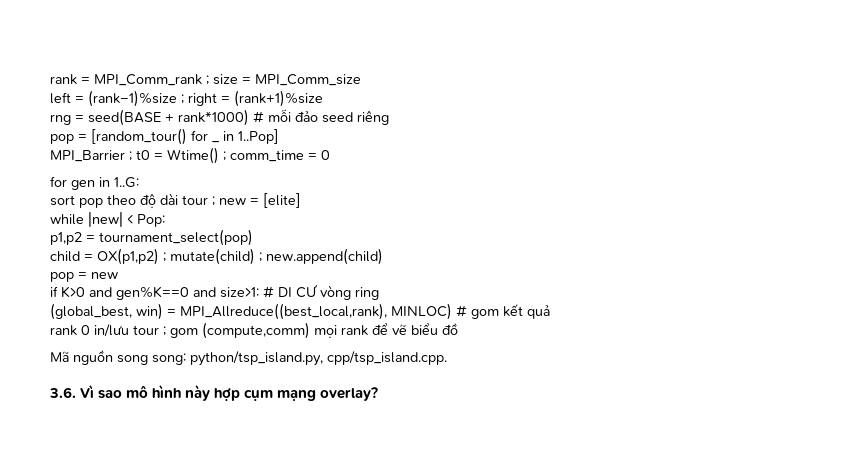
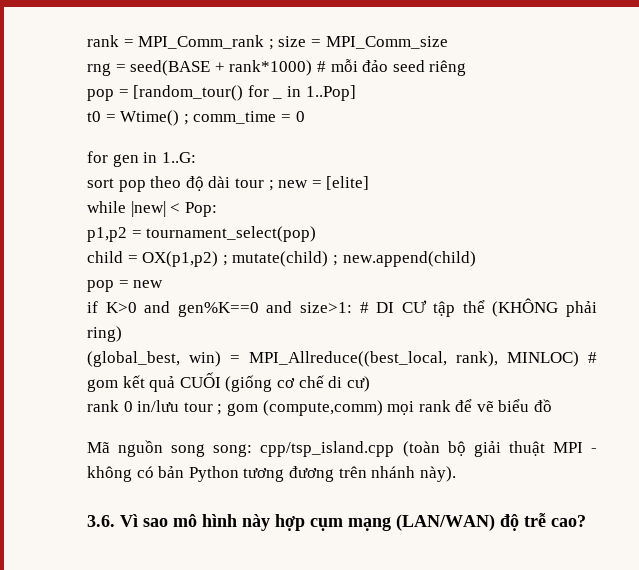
[50,90,323,107] // left = (rank−1)%size ; right = (rank+1)%size -> (448, 42) none
[50,150,132,162] MPI_Barrier ; -> (356, 93) none
[320,285,379,300] vòng ring -> [433,298,597,317] [87,326,122,342] tập thể (KHÔNG phải ring)
[180,303,387,320] MPI_Allreduce((best_local,rank), -> [249,351,498,367] MPI_Allreduce((best_local, rank),
(550, 312) none -> [179,372,370,392] CUỐI (giống cơ chế di cư)
[190,351,447,366] python/tsp_island.py, cpp/tsp_island.cpp. -> [260,441,598,457] [87,466,456,482] cpp/tsp_island.cpp (toàn bộ giải thuật MPI - không có bản Python tương đương trên nhánh này).
[320,387,379,401] overlay? -> [396,512,586,531] (LAN/WAN) độ trễ cao?

